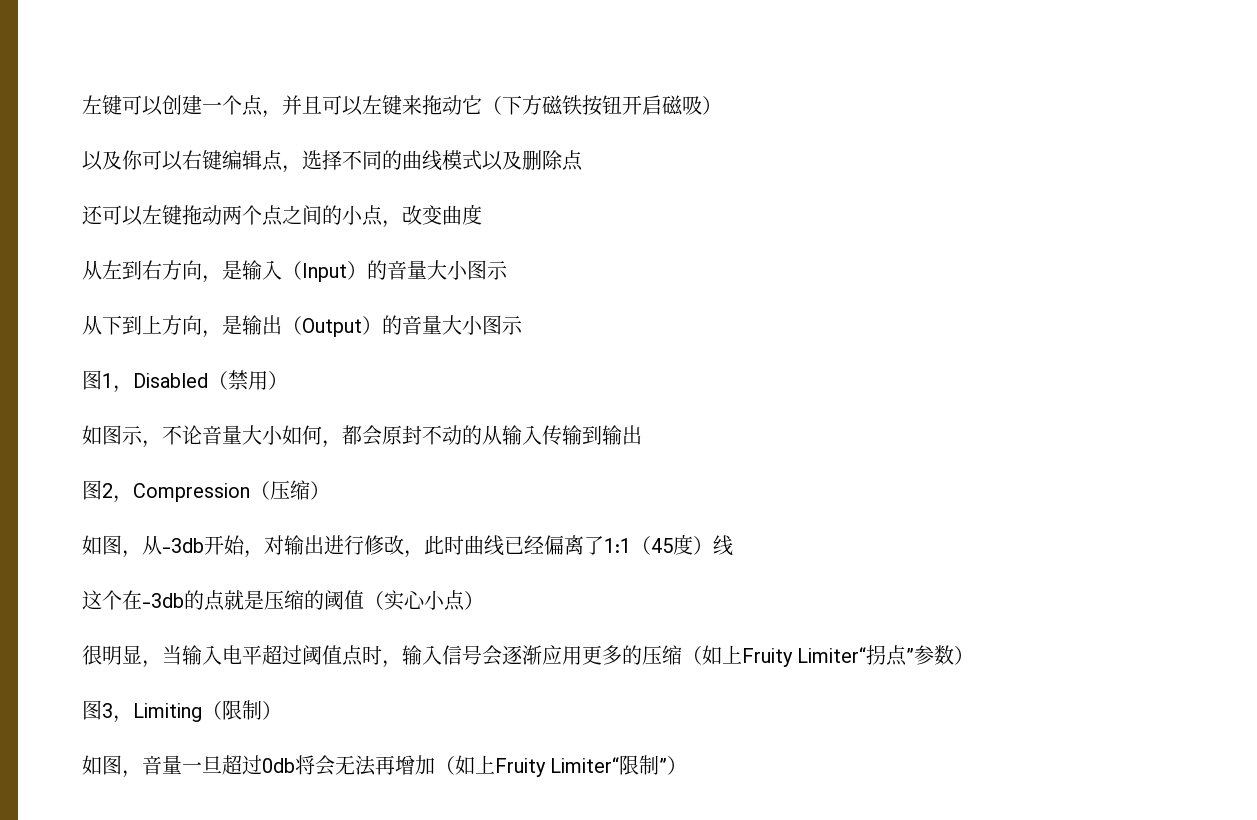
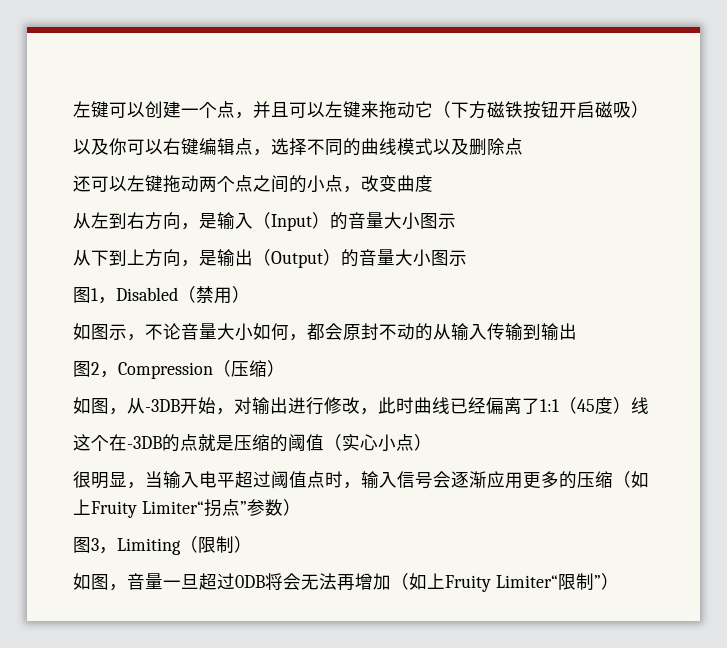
[162,538,204,553] -3db -> [145,399,180,412] -3DB
[142,593,184,608] -3db -> [127,436,162,449] -3DB
[262,758,295,773] 0db -> [235,575,265,588] 0DB

